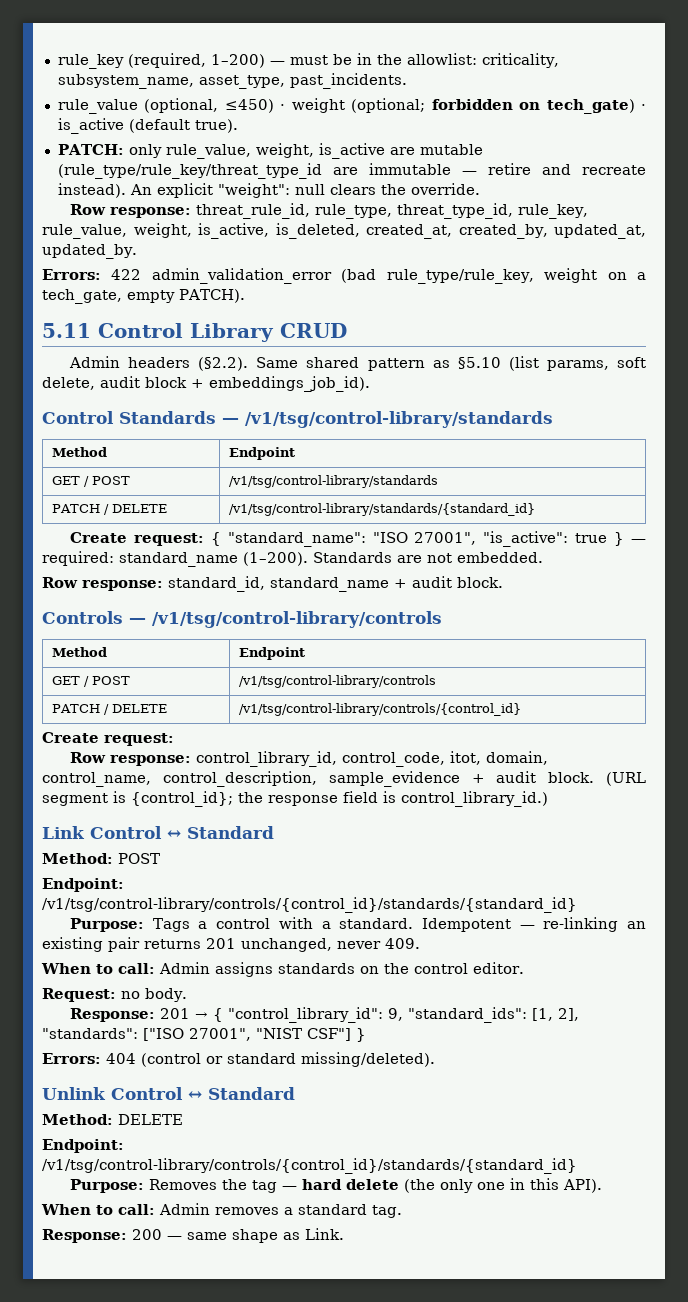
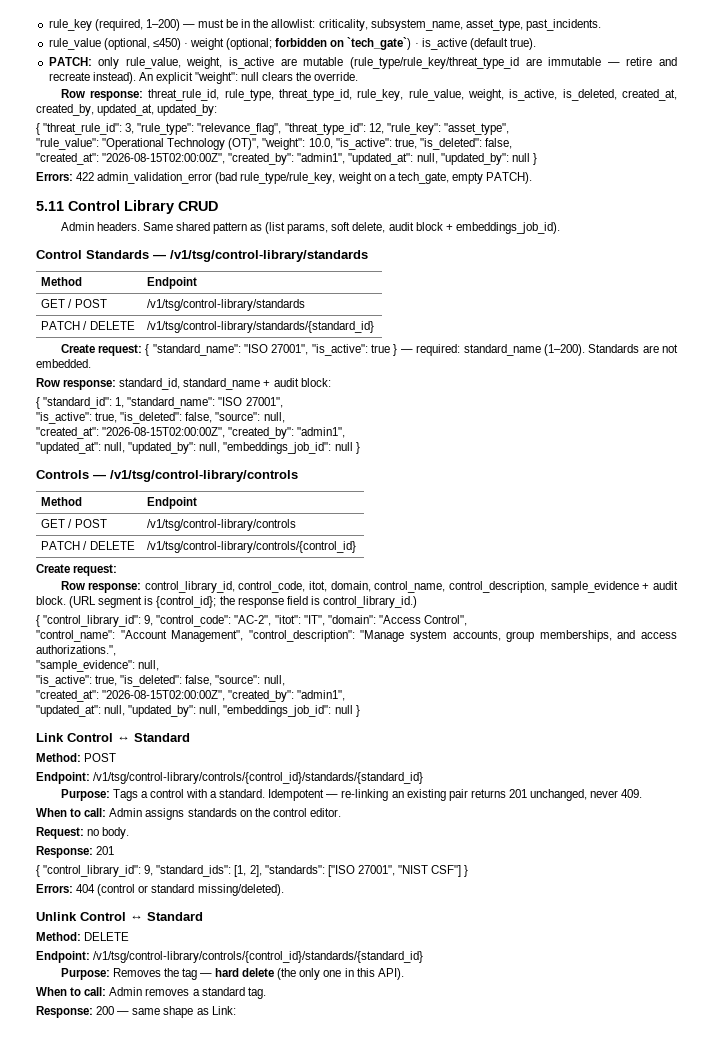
[546,99,635,114] tech_gate) -> [347,37,412,50] `tech_gate`)
[42,244,137,259] updated_by. -> [157,104,218,116] [36,123,509,135] [36,138,512,150] [36,153,537,165] updated_by: // { "threat_rule_id": 3, "rule_type": "relevance_flag", "threat_type_id": 12, "rule_key": "asset_type", // "rule_value": "Operational Technology (OT)", "weight": 10.0, "is_active": true, "is_deleted": false, // "created_at": "2026-08-15T02:00:00Z", "created_by": "admin1", "updated_at": null, "updated_by": null }
[128,357,249,371] headers (§2.2). -> [96,222,140,231] headers.
[457,357,501,369] §5.10 -> (263, 227) none
[457,577,503,588] block. -> [300,378,331,387] [36,397,283,409] [36,412,285,424] [36,427,346,439] [36,442,360,454] block: // { "standard_id": 1, "standard_name": "ISO 27001", // "is_active": true, "is_deleted": false, "source": null, // "created_at": "2026-08-15T02:00:00Z", "created_by": "admin1", // "updated_at": null, "updated_by": null, "embeddings_job_id": null }
(548, 799) none -> [36,615,467,627] [36,630,677,642] [36,645,116,656] [36,660,160,672] [36,675,285,687] [36,690,346,702] [36,705,360,717] // { "control_library_id": 9, "control_code": "AC-2", "itot": "IT", "domain": "Access Control", // "control_name": "Account Management", "control_description": "Manage system accounts, group memberships, and access authorizations.", // "sample_evidence": null, // "is_active": true, "is_deleted": false, "source": null, // "created_at": "2026-08-15T02:00:00Z", "created_by": "admin1", // "updated_at": null, "updated_by": null, "embeddings_job_id": null }
[195,1012,209,1019] → -> (115, 850) //
[305,1228,344,1240] Link. -> [211,1006,236,1015] Link:

